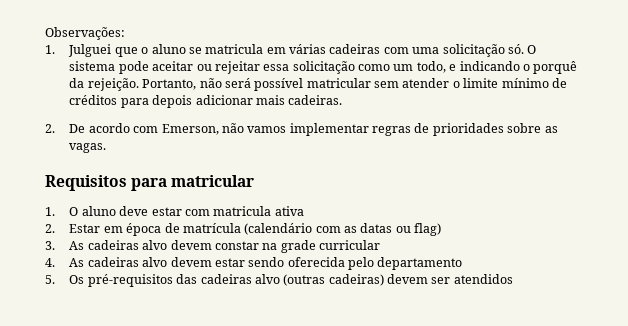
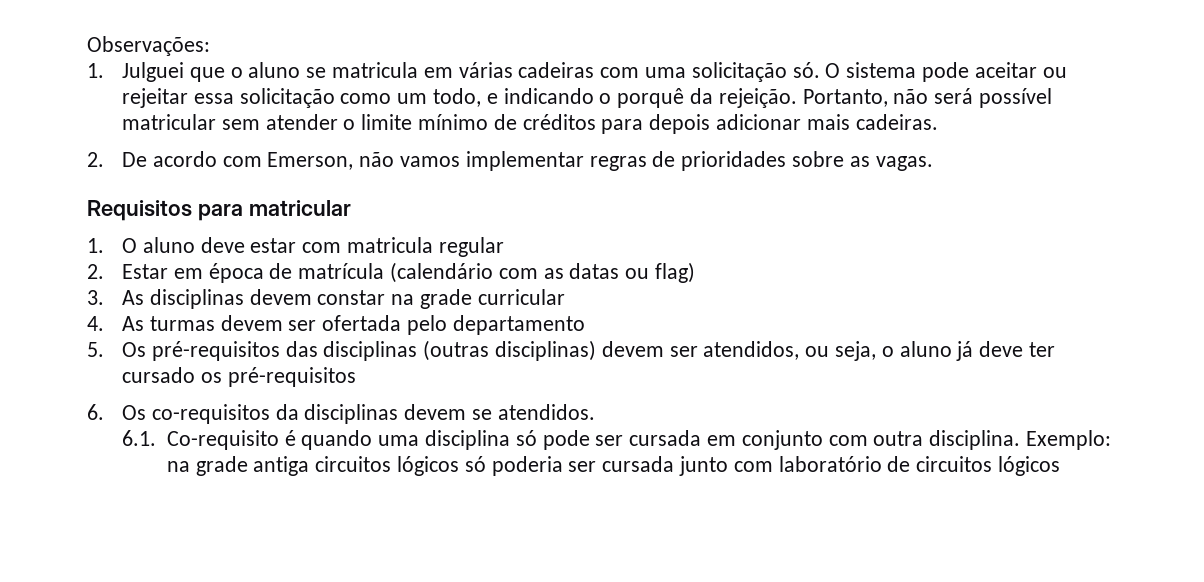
[274,206,304,216] ativa -> [438,237,504,257] regular
[87,240,168,250] cadeiras alvo -> [149,289,244,309] disciplinas
[87,257,345,267] cadeiras alvo devem estar sendo oferecida -> [149,315,402,331] turmas devem ser ofertada
[200,274,513,286] cadeiras alvo (outras cadeiras) devem ser atendidos -> [323,340,1056,361] [122,367,356,387] [87,404,595,424] [122,430,1112,450] [166,456,1061,476] disciplinas (outras disciplinas) devem ser atendidos, ou seja, o aluno já deve ter cursado os pré-requisitos // 6. Os co-requisitos da disciplinas devem se atendidos. // 6.1. Co-requisito é quando uma disciplina só pode ser cursada em conjunto com outra disciplina. Exemplo: na grade antiga circuitos lógicos só poderia ser cursada junto com laboratório de circuitos lógicos

